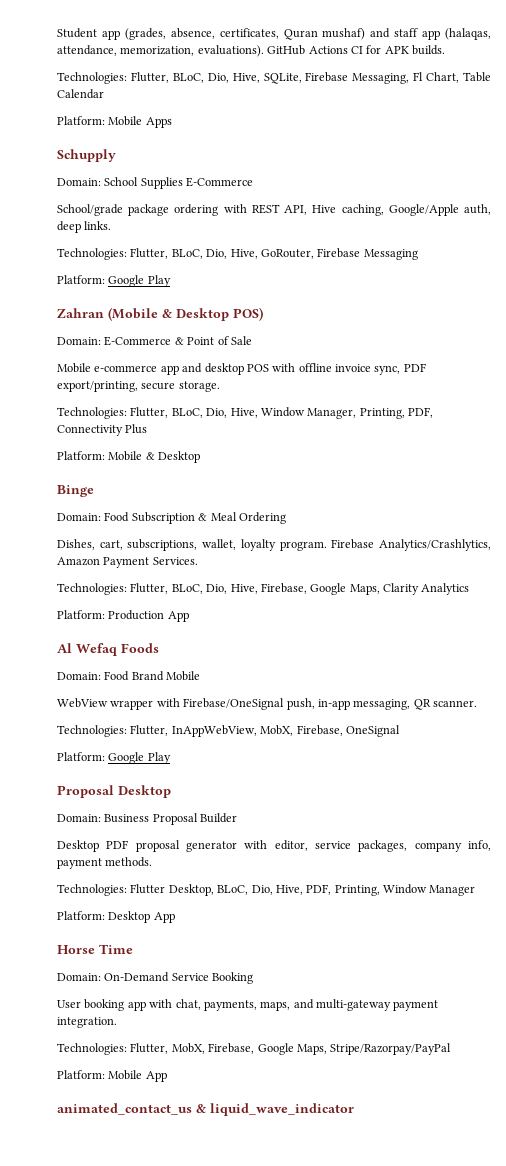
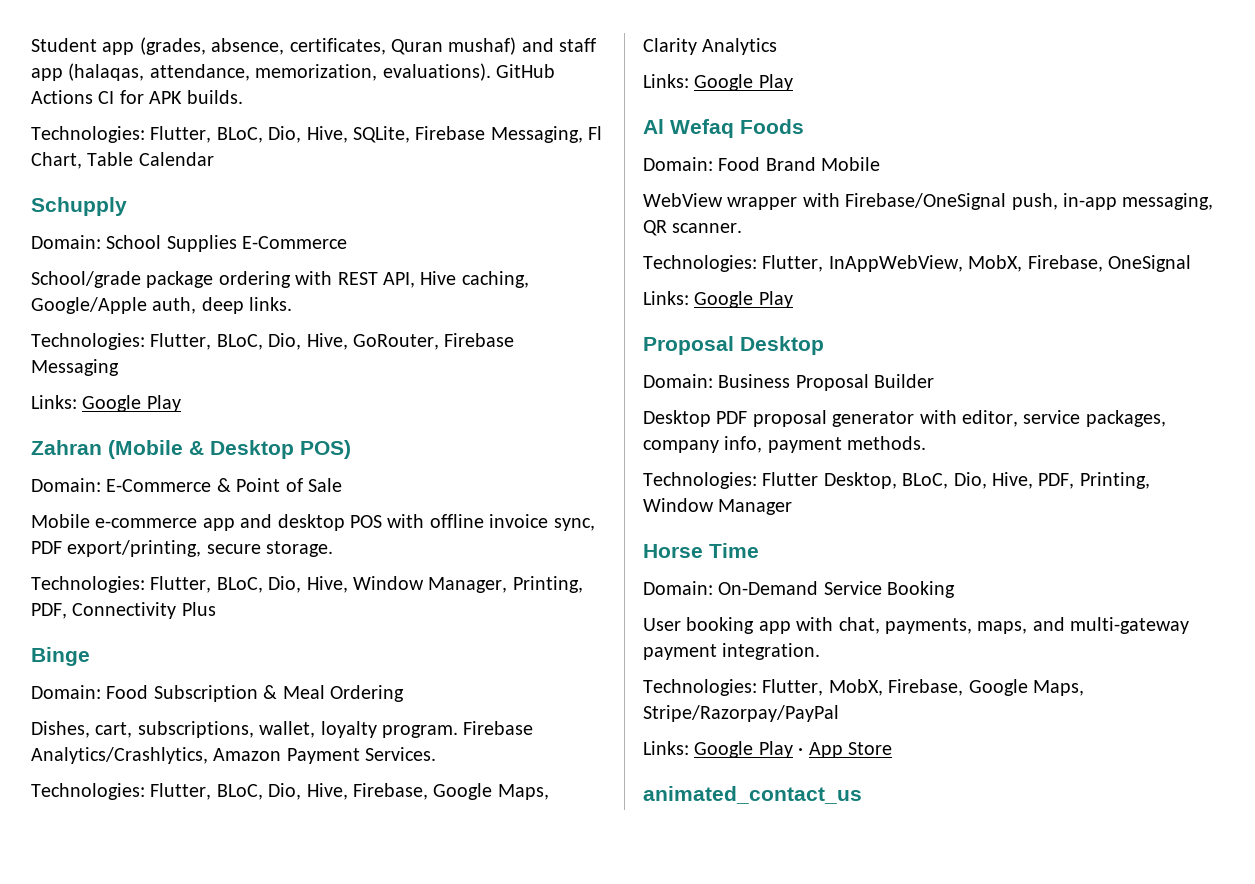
[57,116,172,128] // Platform: Mobile Apps -> (214, 159) none
[57,275,105,284] Platform: -> [31,395,77,409] Links:
[57,451,201,463] // Platform: Mobile & Desktop -> (216, 609) none
[57,610,189,622] Platform: Production App -> [643,74,793,91] Links: Google Play
[57,752,105,761] Platform: -> [643,291,689,305] Links:
[57,911,175,923] // Platform: Desktop App -> (793, 507) none
[57,1070,167,1082] Platform: Mobile App -> [643,741,892,758] Links: Google Play · App Store
[196,1103,354,1116] & liquid_wave_indicator -> (862, 795) none

